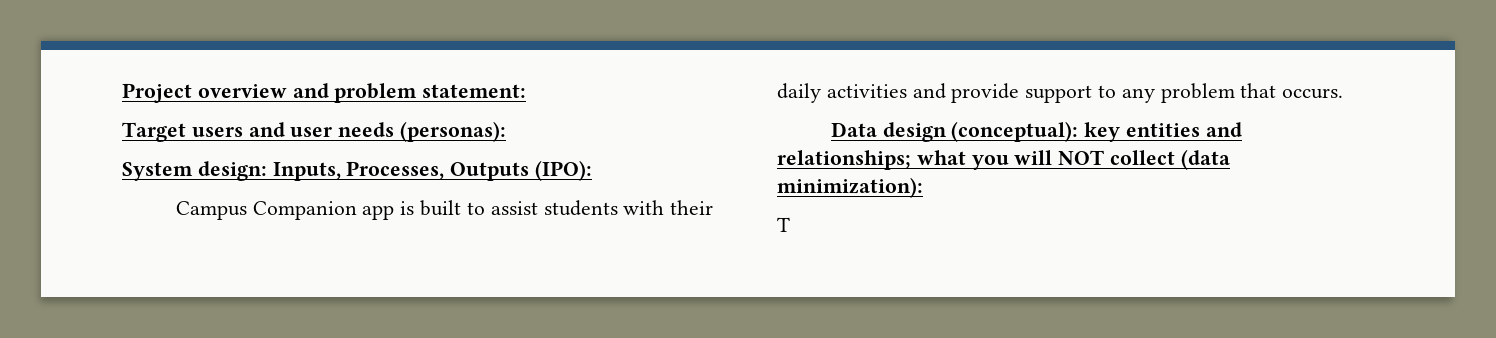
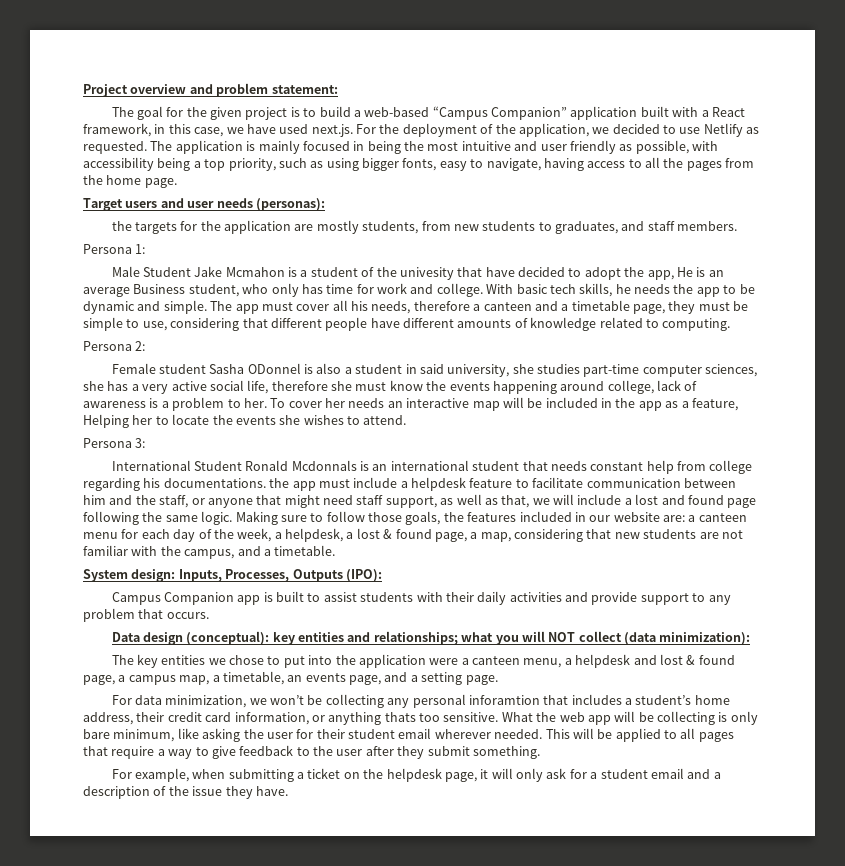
(527, 91) none -> [111,106,745,120] [83,123,760,137] [83,140,718,154] [83,157,755,171] [83,175,177,188] // The goal for the given project is to build a web-based “Campus Companion” application built with a React framework, in this case, we have used next.js. For the deployment of the application, we decided to use Netlify as requested. The application is mainly focused in being the most intuitive and user friendly as possible, with accessibility being a top priority, such as using bigger fonts, easy to navigate, having access to all the pages from the home page.
(507, 131) none -> [111,220,738,234] [83,244,146,254] [111,266,724,280] [83,283,755,297] [83,300,749,314] [83,317,731,331] [83,341,146,351] [111,363,758,377] [83,380,698,394] [83,397,738,411] [83,414,407,428] [83,438,146,448] [111,460,753,474] [83,477,736,491] [83,494,757,508] [83,511,747,525] [83,528,743,542] [83,545,336,559] // the targets for the application are mostly students, from new students to graduates, and staff members. // Persona 1: // Male Student Jake Mcmahon is a student of the univesity that have decided to adopt the app, He is an average Business student, who only has time for work and college. With basic tech skills, he needs the app to be dynamic and simple. The app must cover all his needs, therefore a canteen and a timetable page, they must be simple to use, considering that different people have different amounts of knowledge related to computing. // Persona 2: // Female student Sasha ODonnel is also a student in said university, she studies part-time computer sciences, she has a very active social life, therefore she must know the events happening around college, lack of awareness is a problem to her. To cover her needs an interactive map will be included in the app as a feature, Helping her to locate the events she wishes to attend. // Persona 3: // International Student Ronald Mcdonnals is an international student that needs constant help from college regarding his documentations. the app must include a helpdesk feature to facilitate communication between him and the staff, or anyone that might need staff support, as well as that, we will include a lost and found page following the same logic. Making sure to follow those goals, the features included in our website are: a canteen menu for each day of the week, a helpdesk, a lost & found page, a map, considering that new students are not familiar with the campus, and a timetable.
[777,217,790,232] T -> [111,654,735,668] [83,671,498,685] [111,694,730,708] [83,711,758,725] [83,728,734,742] [83,745,540,759] [111,768,721,782] [83,786,288,799] The key entities we chose to put into the application were a canteen menu, a helpdesk and lost & found page, a campus map, a timetable, an events page, and a setting page. // For data minimization, we won’t be collecting any personal inforamtion that includes a student’s home address, their credit card information, or anything thats too sensitive. What the web app will be collecting is only bare minimum, like asking the user for their student email wherever needed. This will be applied to all pages that require a way to give feedback to the user after they submit something. // For example, when submitting a ticket on the helpdesk page, it will only ask for a student email and a description of the issue they have.

